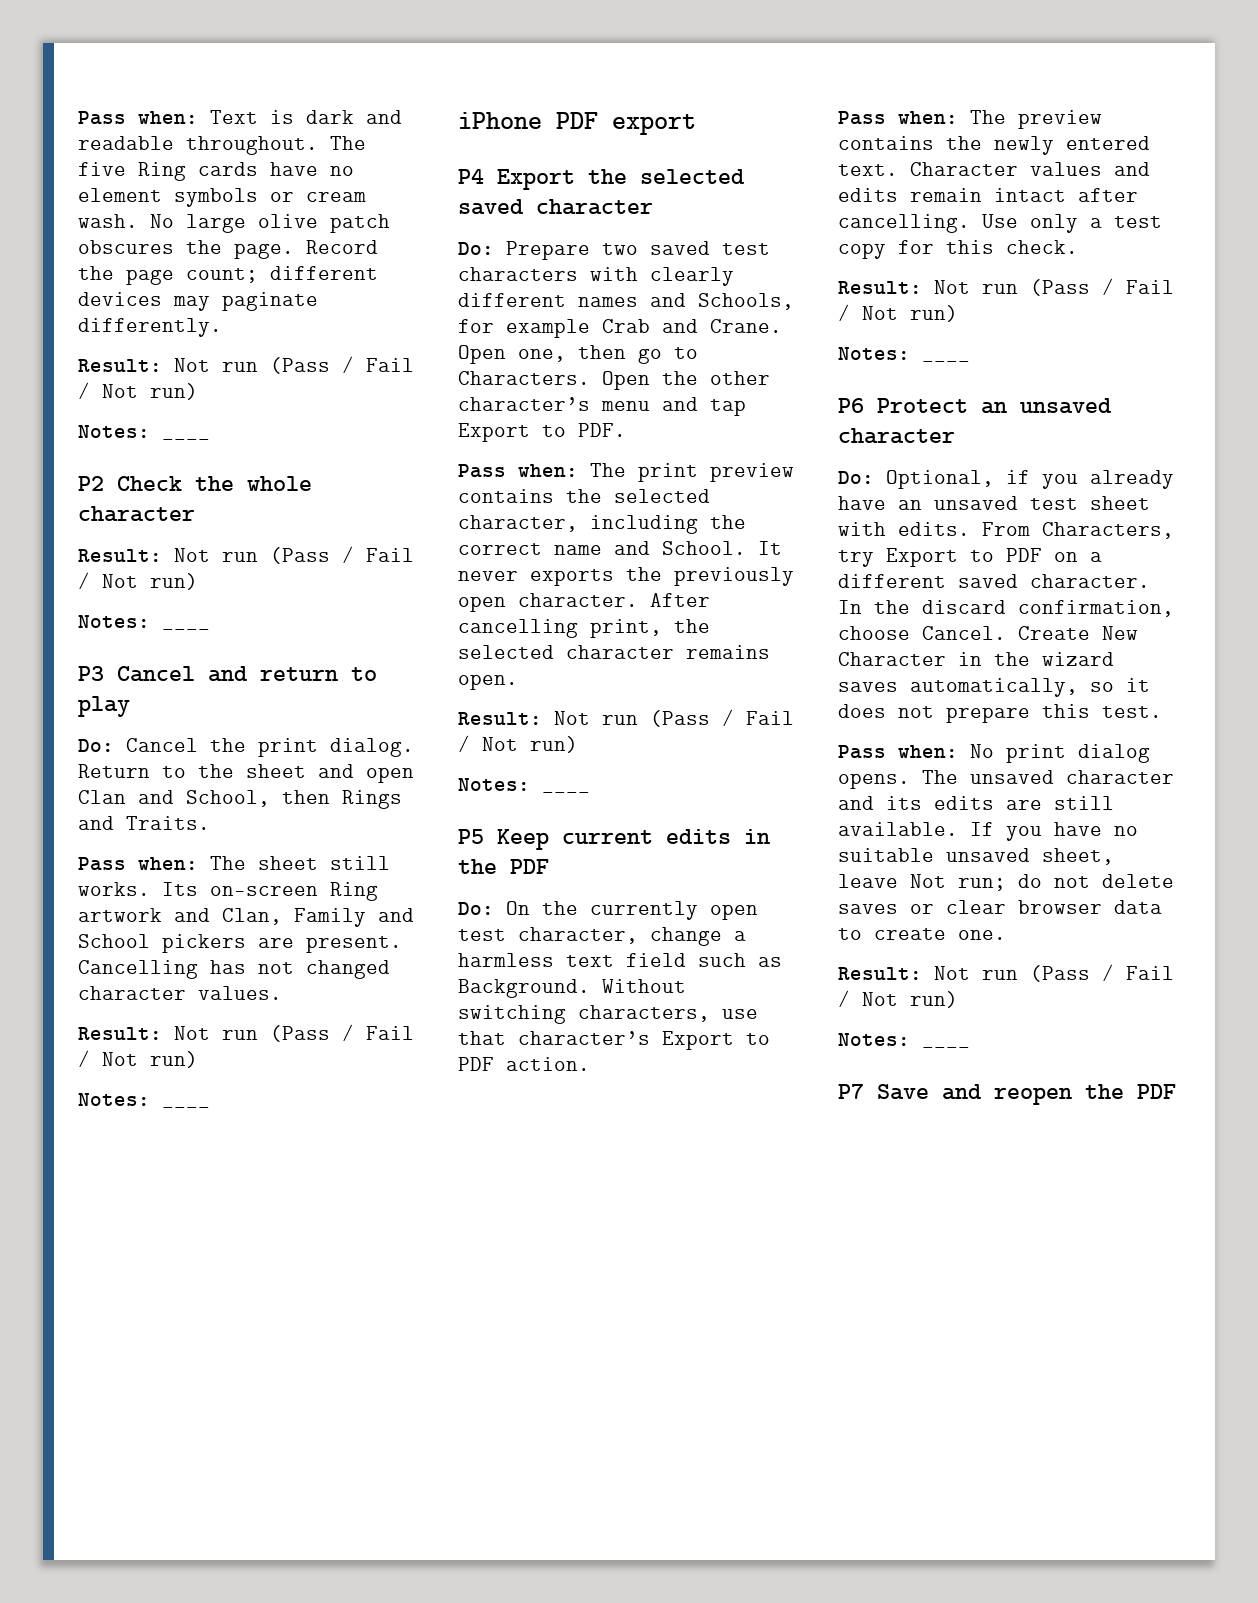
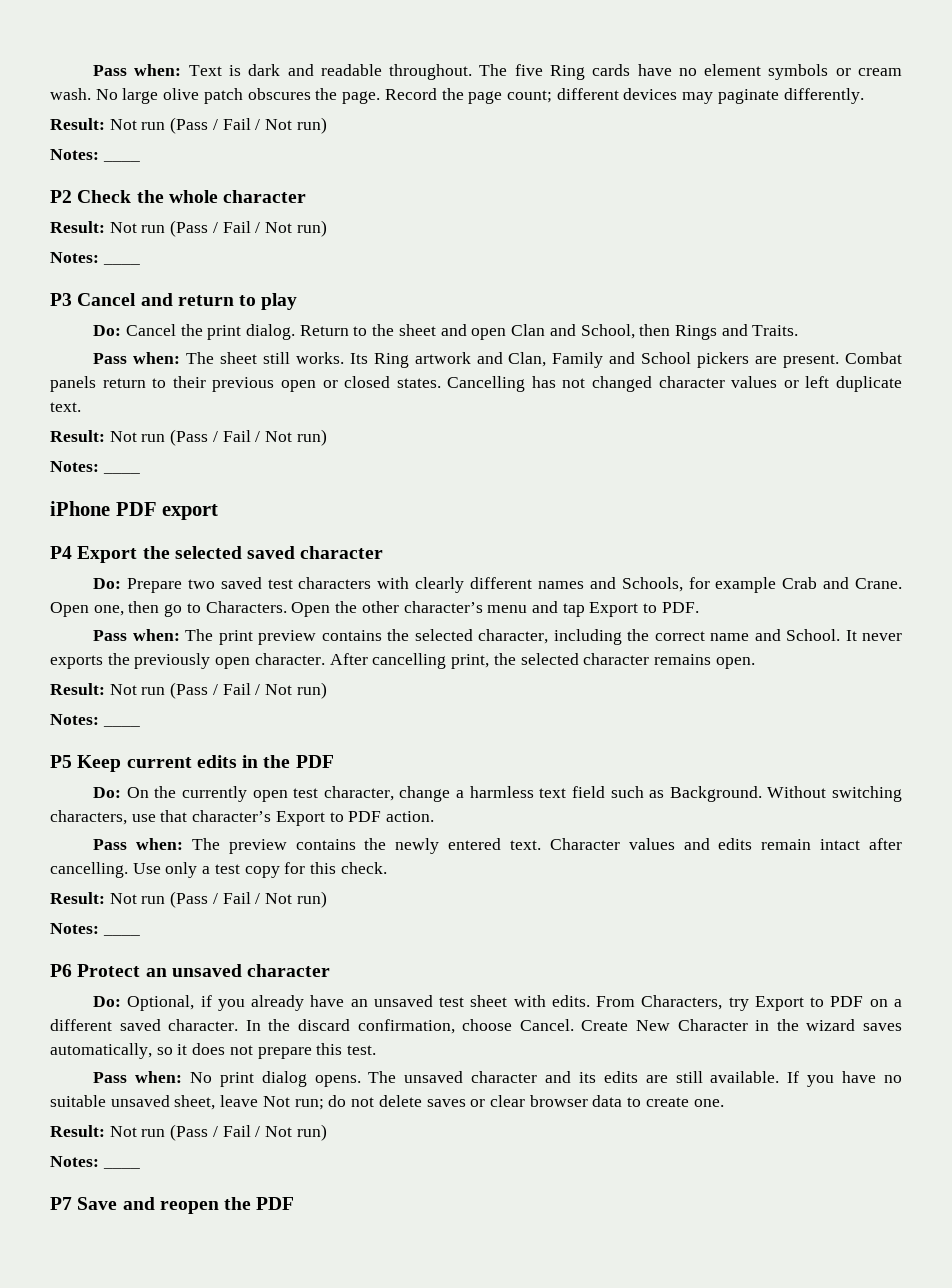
[210,886,318,896] on-screen -> (368, 358) none
(402, 944) none -> [845,352,902,364] [50,376,441,392] Combat panels return to their previous open or closed states.
[198,986,282,1000] values. -> [731,376,903,392] [50,402,81,412] values or left duplicate text.

